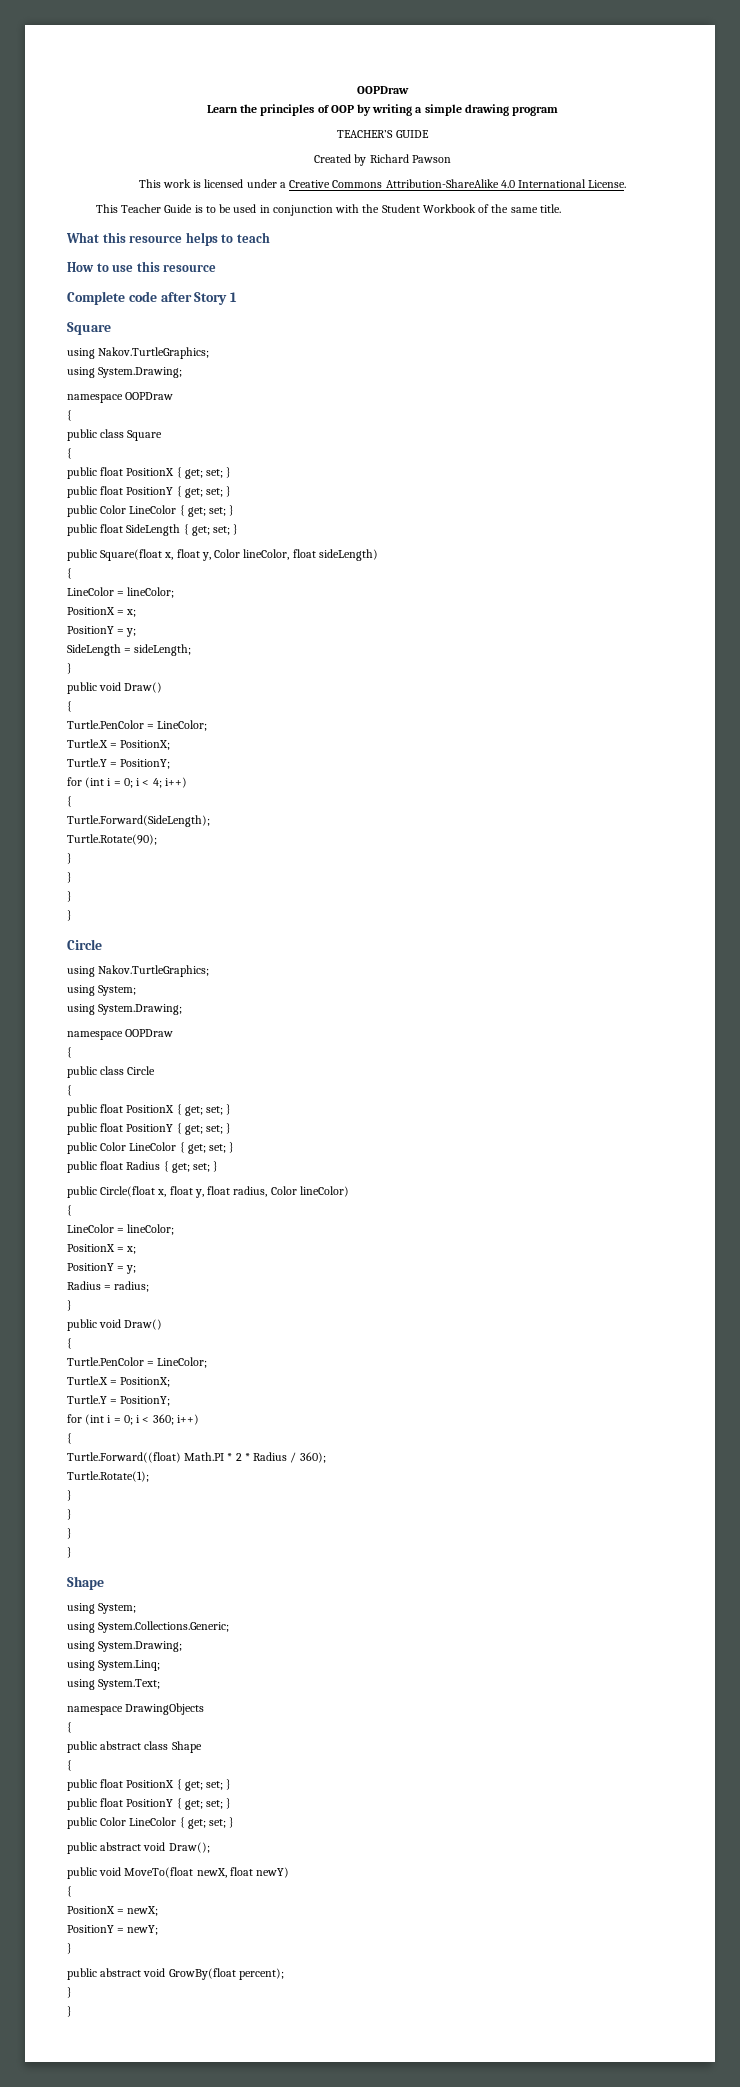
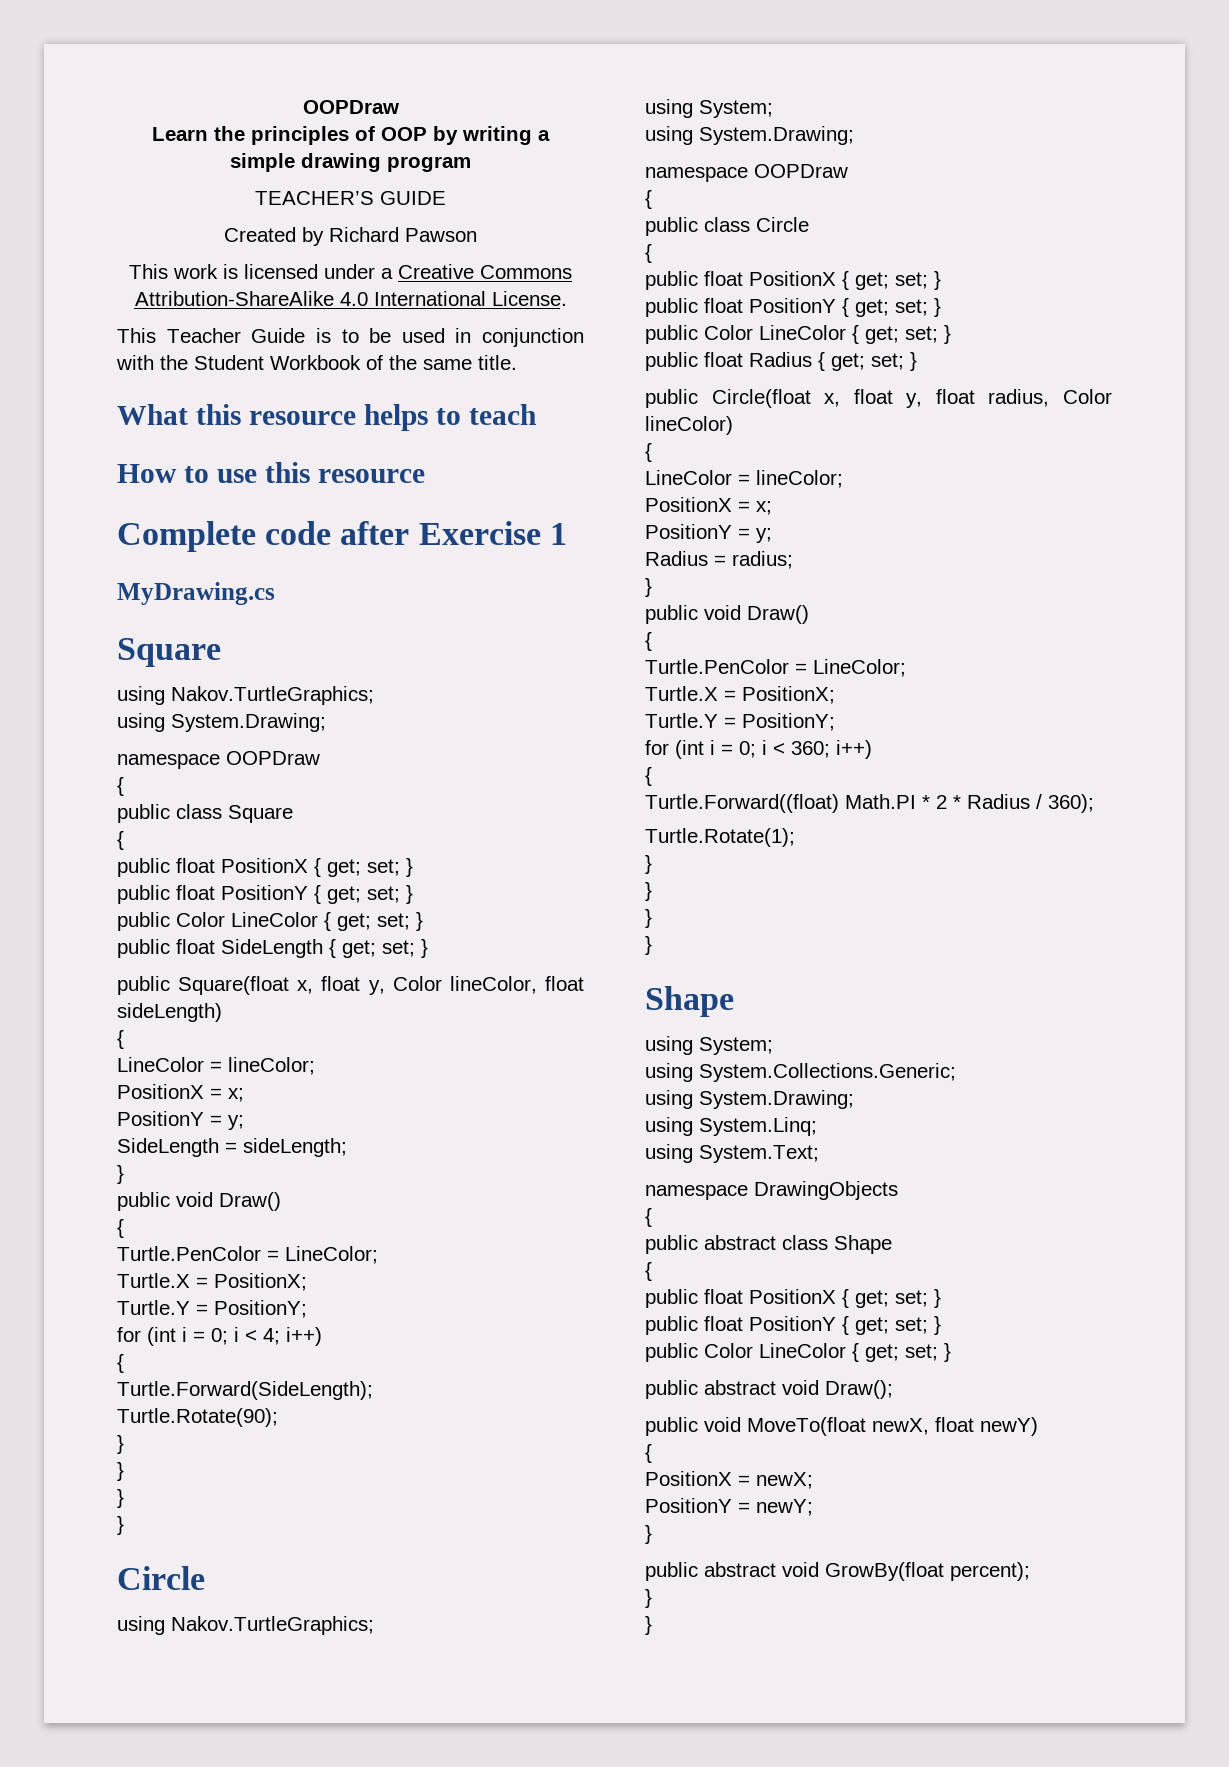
[194,292,228,305] Story -> [418,521,541,545] Exercise
(238, 297) none -> [117,582,275,605] // MyDrawing.cs

